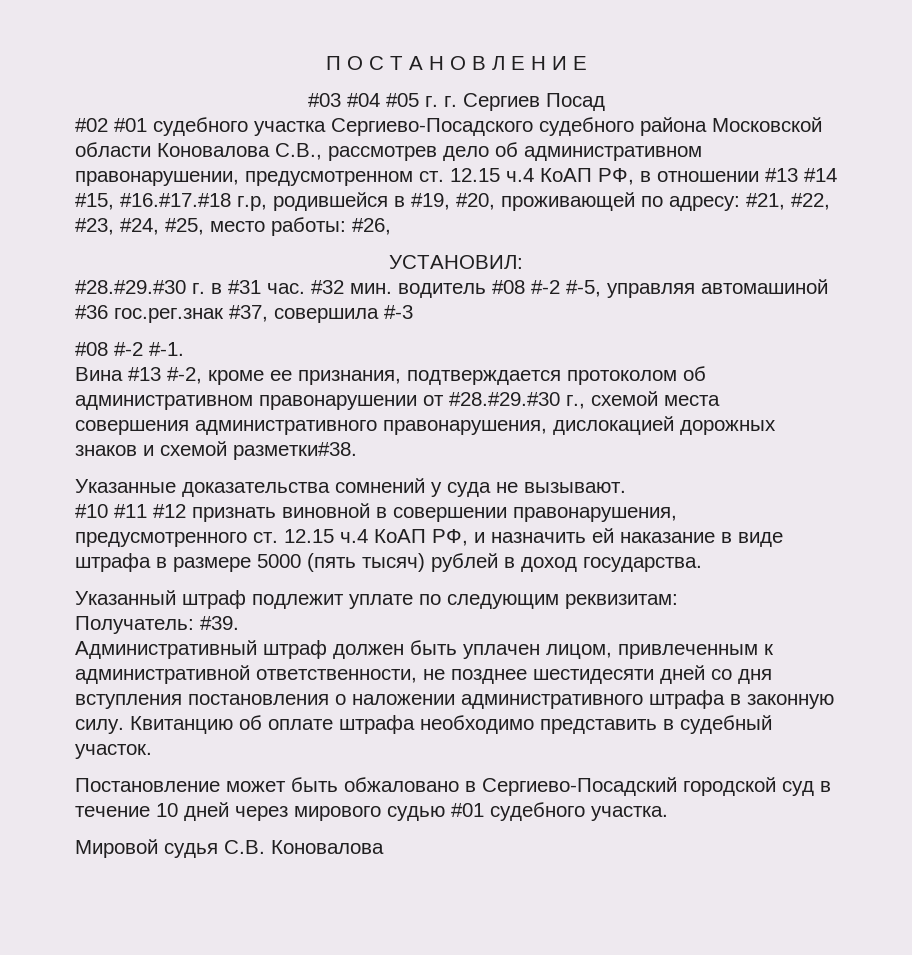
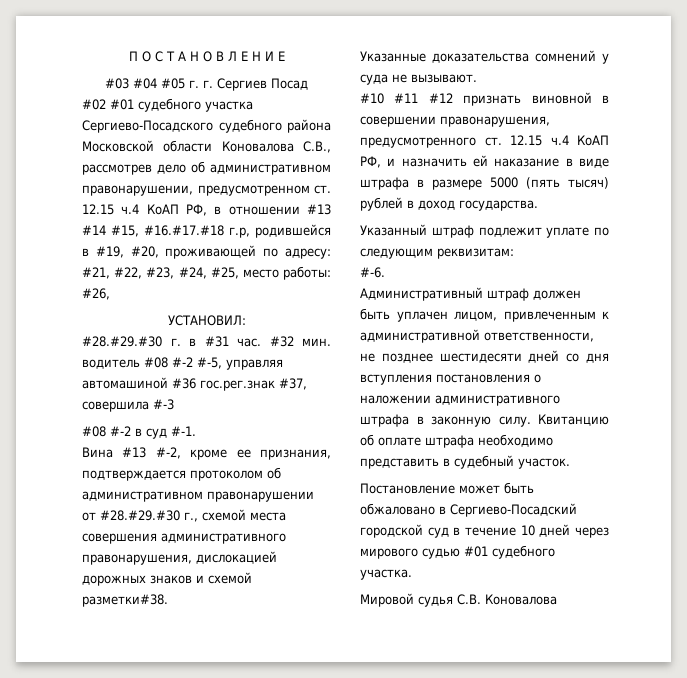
(143, 349) none -> [135,428,167,439] в суд
[75,616,239,634] Получатель: #39. -> [360,267,385,278] #-6.

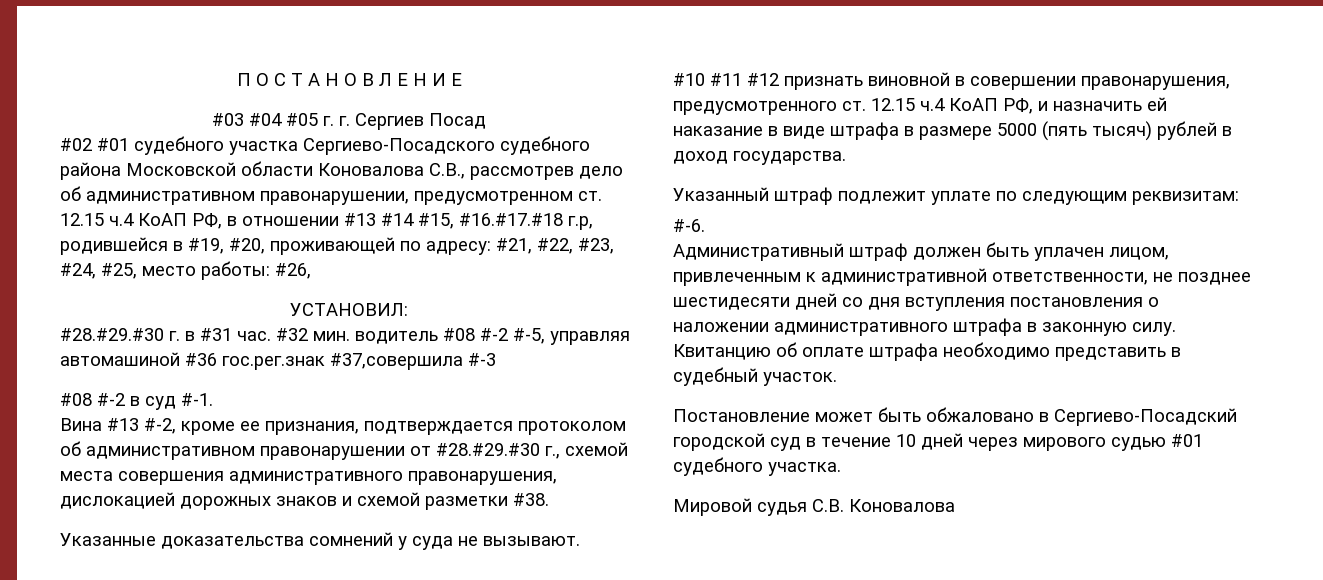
[279,378,307,390] [82,401,149,412] #37, совершила -> [330,353,463,370] #37,совершила
[82,594,168,607] разметки#38. -> [425,493,549,510] разметки #38.

